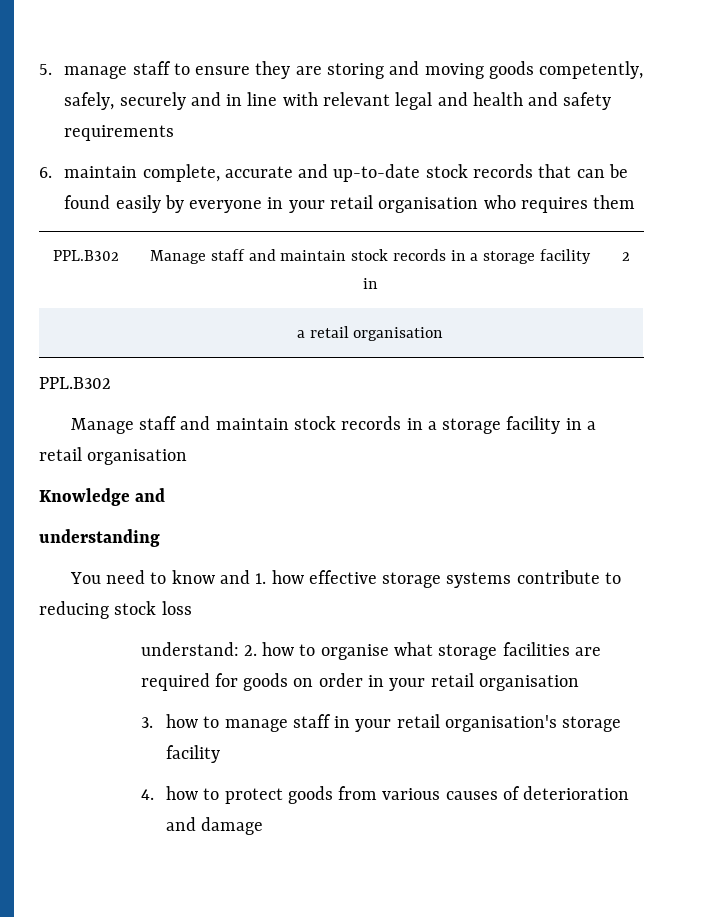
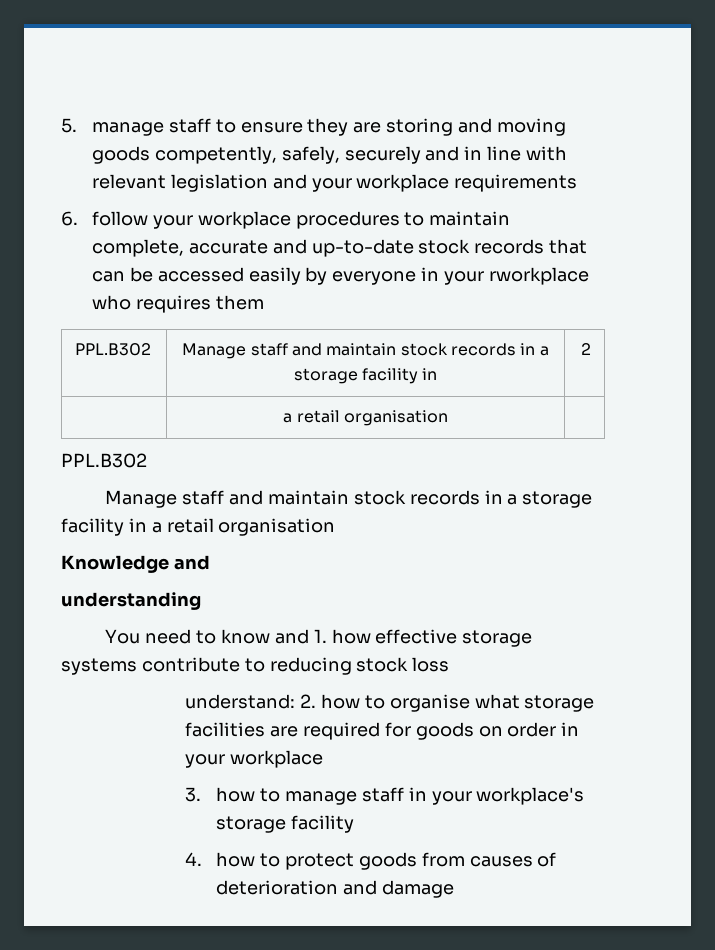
[395,92,612,110] [64,125,175,141] [39,167,52,178] legal and health and safety requirements // 6. -> [170,174,578,192] [61,211,425,229] legislation and your workplace requirements // 6. follow your workplace procedures to
[64,195,111,209] found -> [157,267,244,282] accessed
[330,195,479,213] retail organisation -> [488,267,589,285] rworkplace
[430,673,579,691] retail organisation -> [230,750,324,768] workplace
[396,714,557,732] retail organisation's -> [476,787,585,805] workplace's
[382,788,441,800] various -> (465, 859) none

